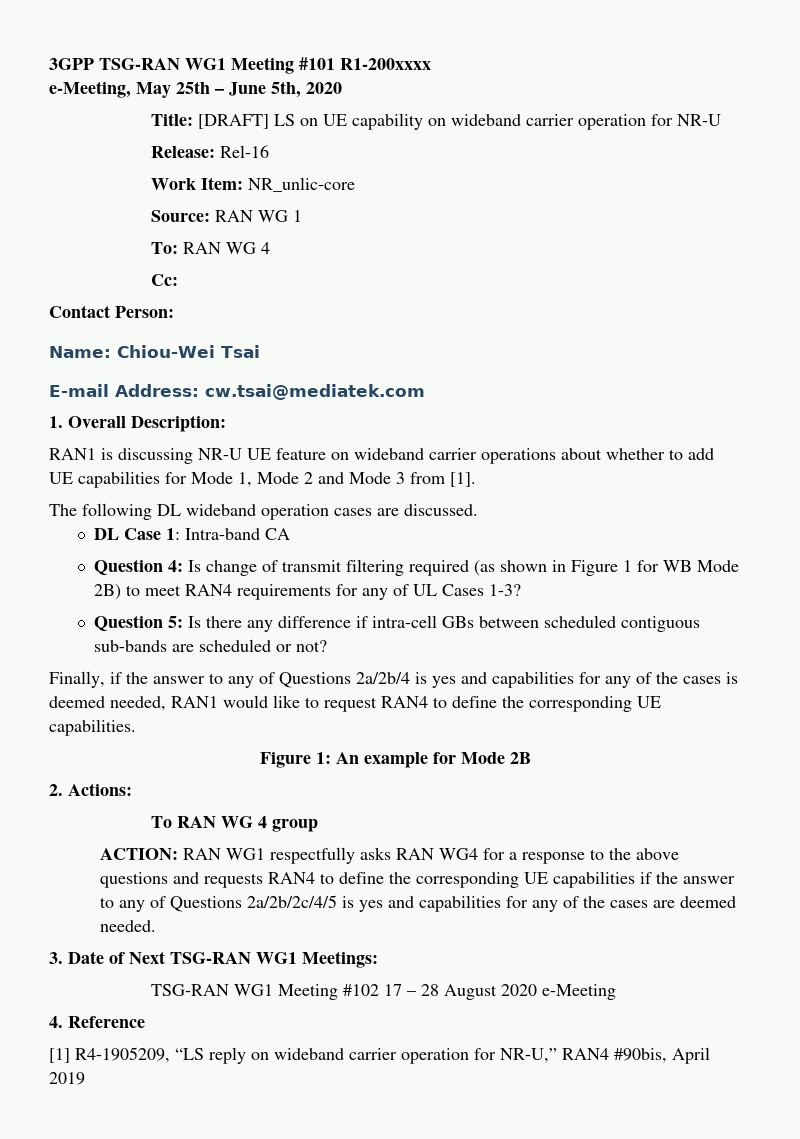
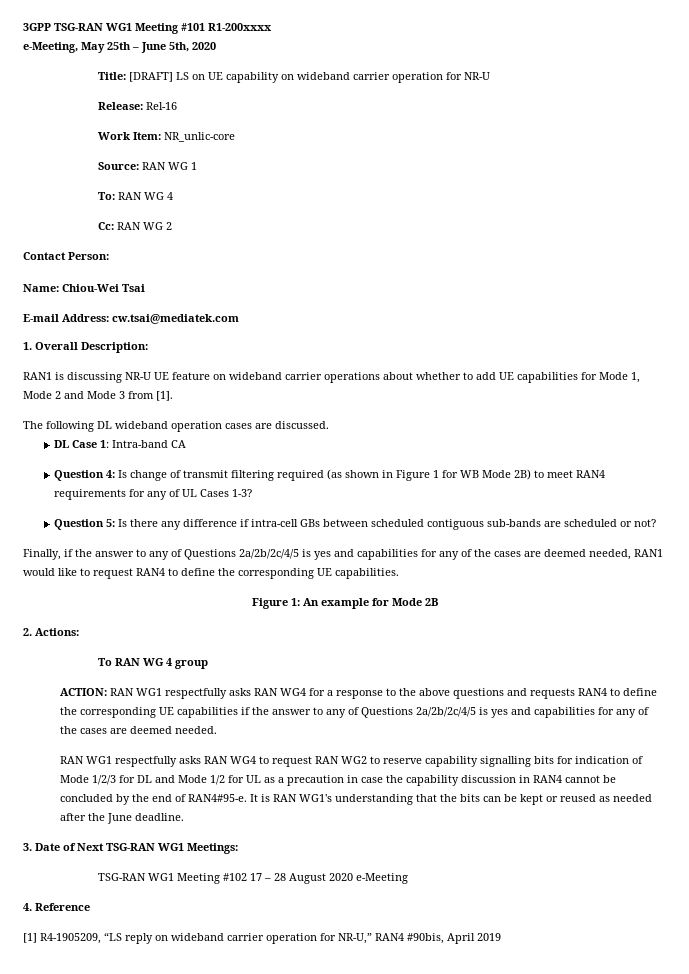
(179, 280) none -> [116,222,172,230] RAN WG 2
[356,671,738,688] 2a/2b/4 is yes and capabilities for any of the cases is -> [239,549,541,560] 2a/2b/2c/4/5 is yes and capabilities for any of the cases are
(157, 926) none -> [60,756,644,767] [60,775,617,786] [60,794,653,805] [60,813,185,824] // RAN WG1 respectfully asks RAN WG4 to request RAN WG2 to reserve capability signalling bits for indication of Mode 1/2/3 for DL and Mode 1/2 for UL as a precaution in case the capability discussion in RAN4 cannot be concluded by the end of RAN4#95-e. It is RAN WG1's understanding that the bits can be kept or reused as needed after the June deadline.

